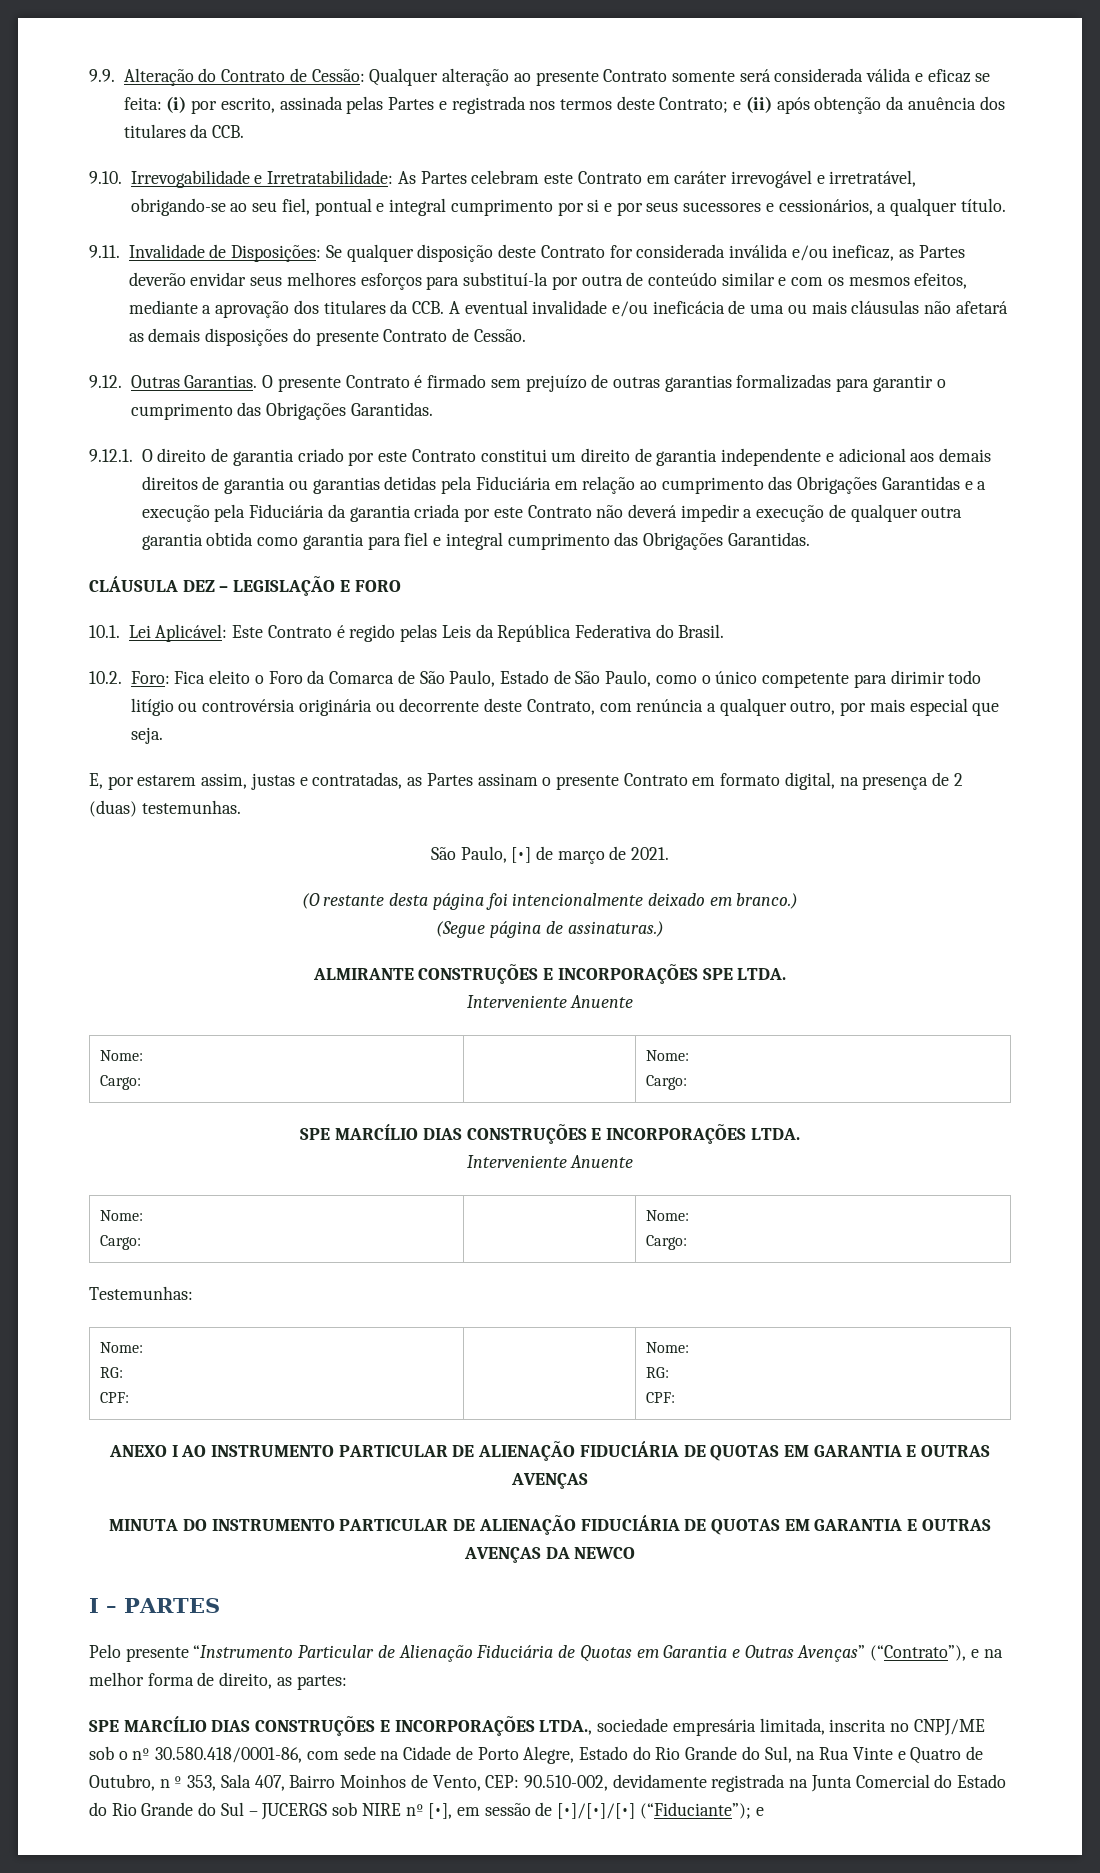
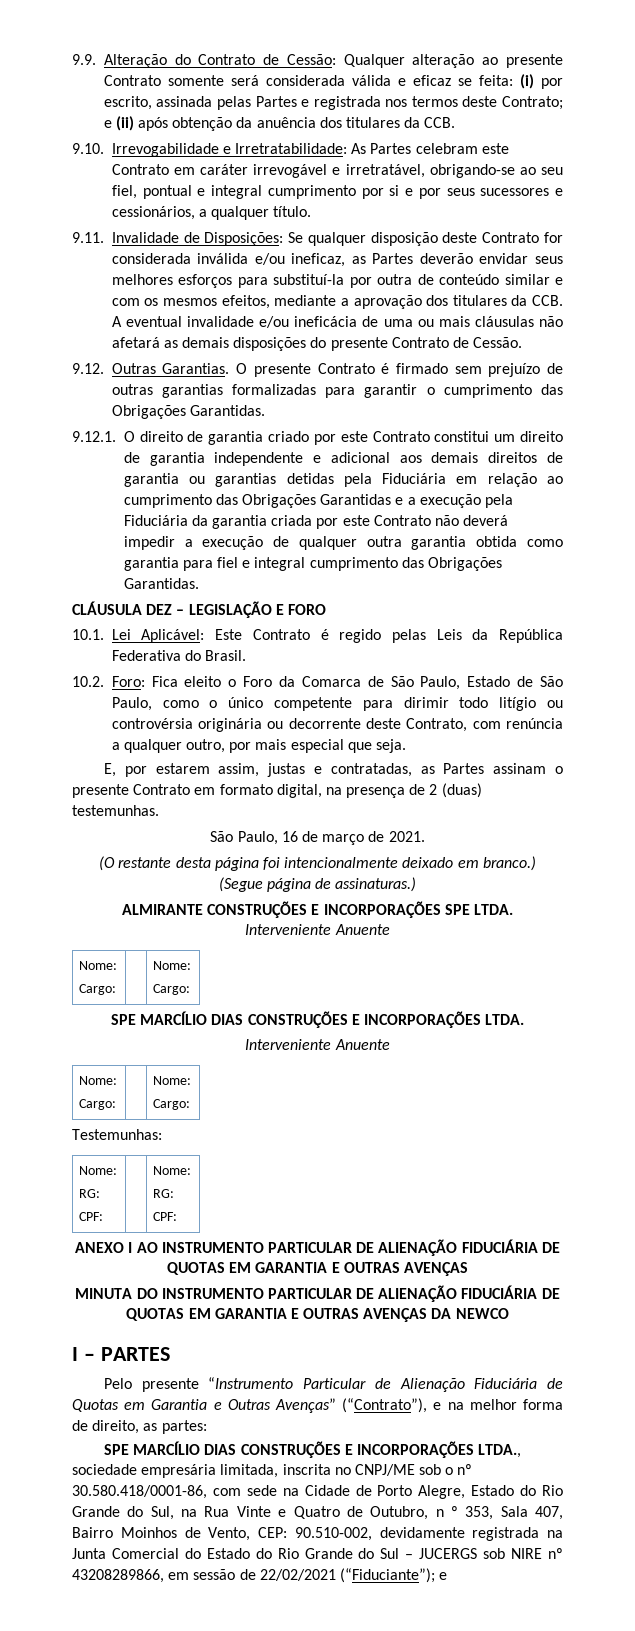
[511,847,532,863] [•] -> [281,831,298,842] 16
[428,1803,453,1819] [•], -> [72,1569,164,1583] 43208289866,
[557,1803,636,1819] [•]/[•]/[•] -> [259,1569,336,1581] 22/02/2021

